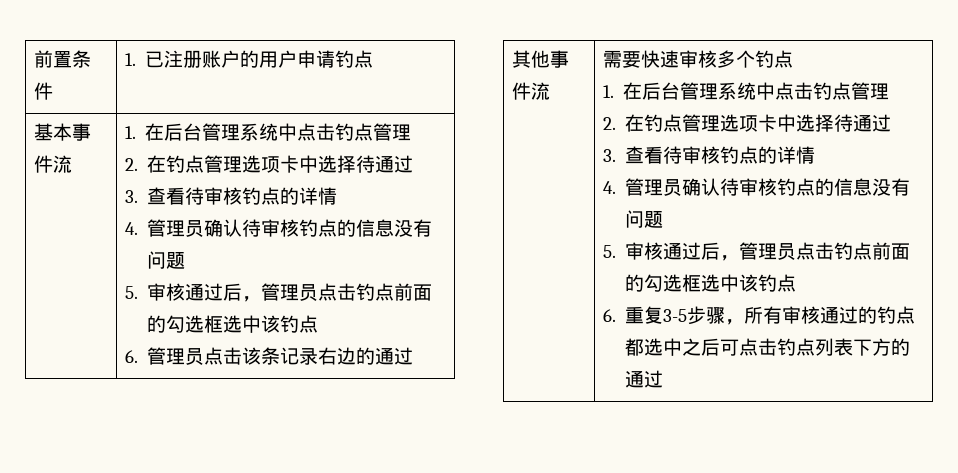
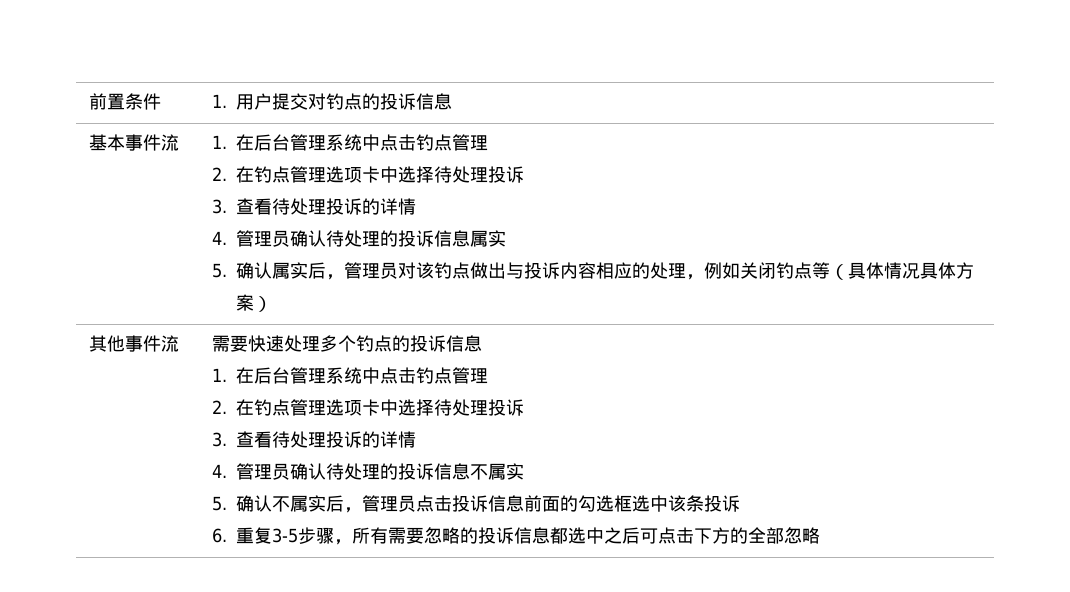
[145,50,374,68] 已注册账户的用户申请钓点 -> [236,93,453,110] 用户提交对钓点的投诉信息
[375,155,414,173] [124,187,338,205] [124,219,433,237] [147,251,186,269] [124,283,433,302] [147,315,319,333] [124,347,414,365] 通过 // 3.查看待审核钓点的详情 // 4.管理员确认待审核钓点的信息没有问题 // 5.审核通过后，管理员点击钓点前面的勾选框选中该钓点 // 6.管理员点击该条记录右边的通过 -> [452,166,525,183] [212,198,417,215] [212,230,507,247] [212,262,975,280] [236,294,273,312] 处理投诉 // 3.查看待处理投诉的详情 // 4.管理员确认待处理的投诉信息属实 // 5.确认属实后，管理员对该钓点做出与投诉内容相应的处理，例如关闭钓点等（具体情况具体方案）
[678,50,717,68] 审核 -> [284,335,321,352] 处理
(793, 59) none -> [392,335,483,352] 的投诉信息
[853,114,892,132] [602,146,816,164] [602,178,911,196] [625,210,664,228] [602,242,911,261] [625,274,797,292] 通过 // 3.查看待审核钓点的详情 // 4.管理员确认待审核钓点的信息没有问题 // 5.审核通过后，管理员点击钓点前面的勾选框选中该钓点 -> [452,399,525,416] [212,431,417,448] [212,463,525,480] [212,495,741,513] 处理投诉 // 3.查看待处理投诉的详情 // 4.管理员确认待处理的投诉信息不属实 // 5.确认不属实后，管理员点击投诉信息前面的勾选框选中该条投诉
[782,306,916,324] [625,338,911,356] [625,370,664,388] 审核通过的钓点都选中之后可点击钓点列表下方的通过 -> [388,527,821,544] 需要忽略的投诉信息都选中之后可点击下方的全部忽略

